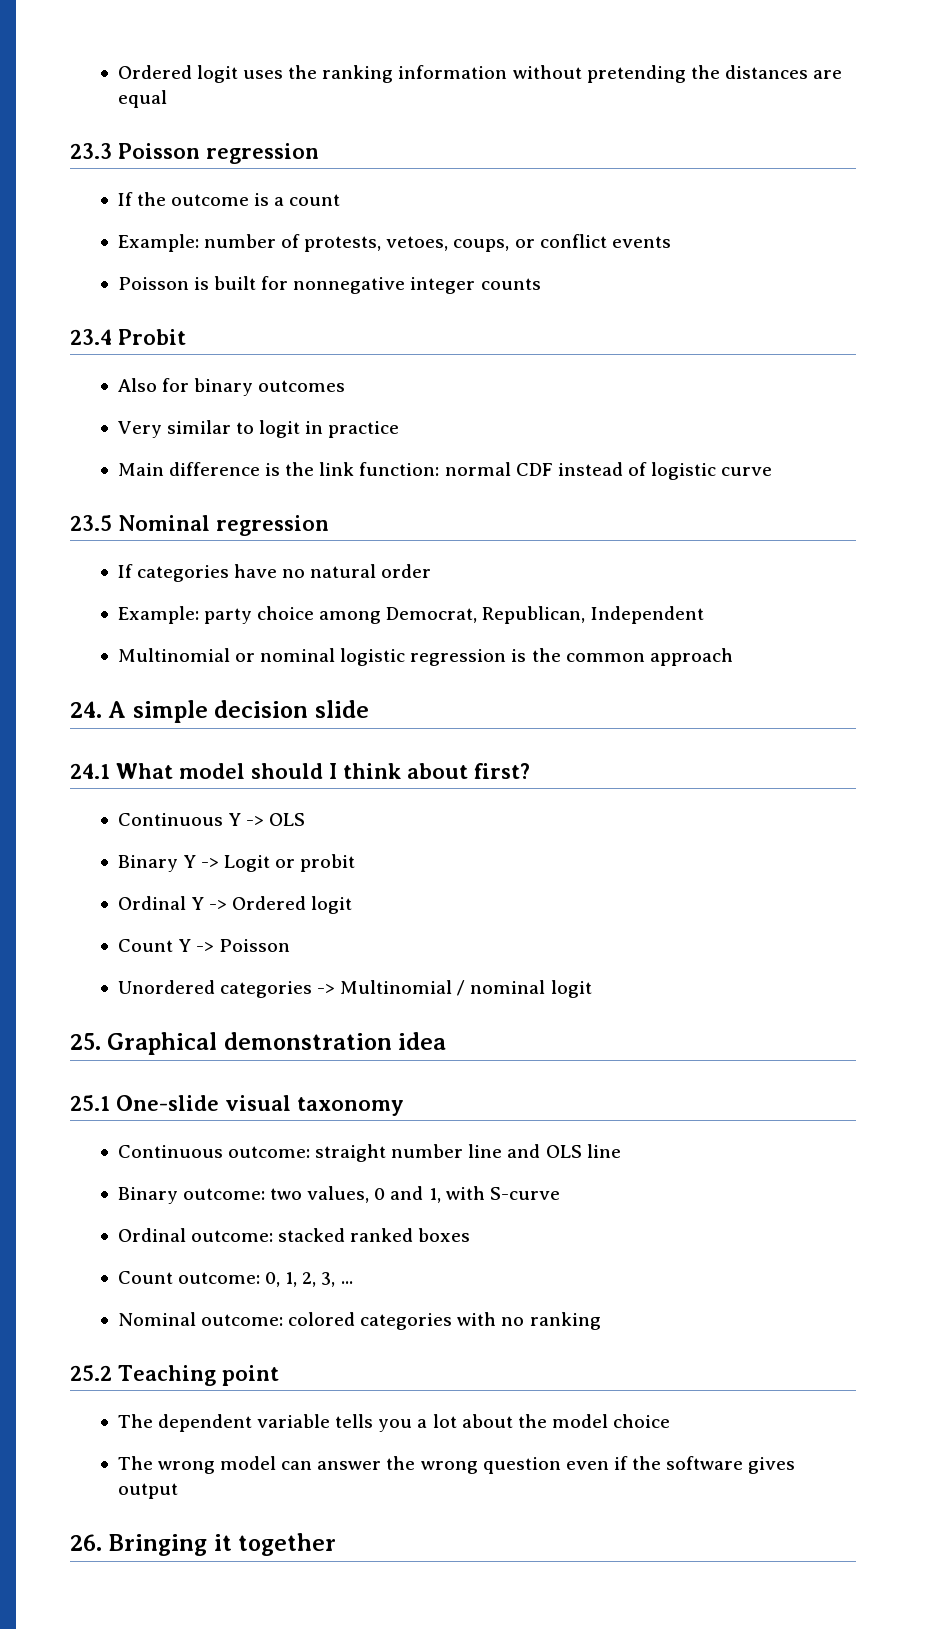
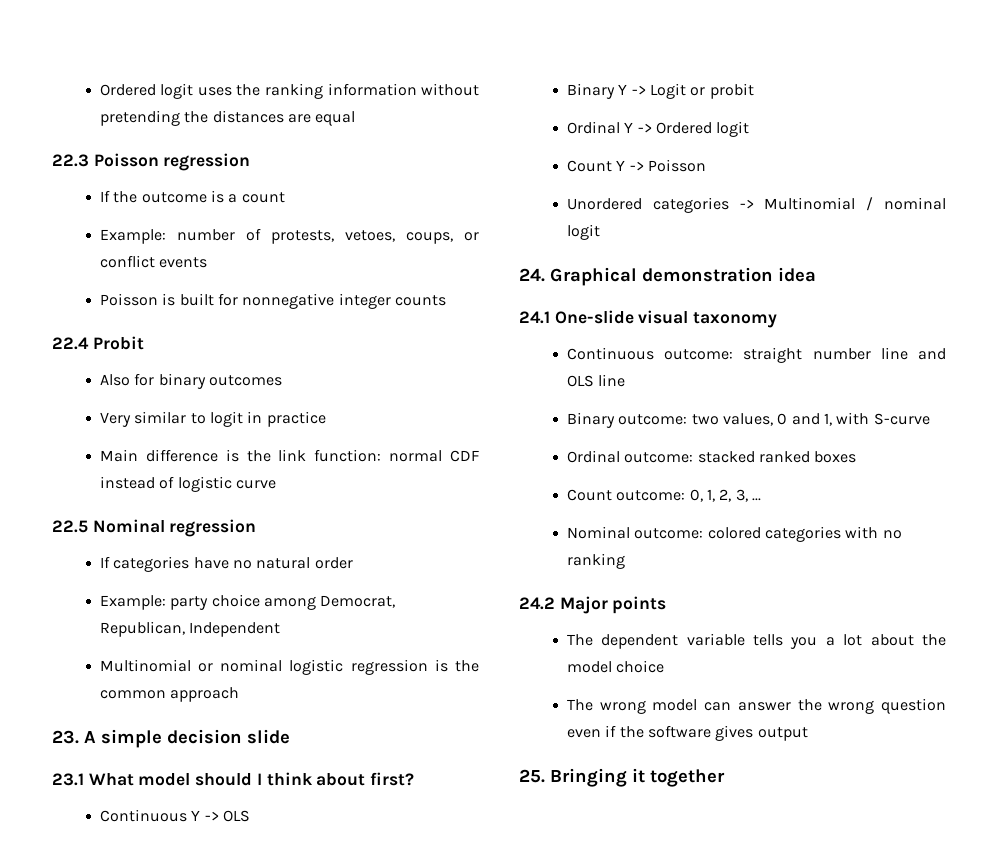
[70,143,112,159] 23.3 -> [52,154,89,167] 22.3
[70,329,112,345] 23.4 -> [52,337,89,350] 22.4
[70,515,112,531] 23.5 -> [52,520,88,533] 22.5
[70,701,102,718] 24. -> [52,730,79,744] 23.
[70,763,110,779] 24.1 -> [52,773,84,786] 23.1
[70,1033,101,1050] 25. -> [519,268,545,282] 24.
[70,1095,110,1111] 25.1 -> [519,311,550,324] 24.1
[70,1365,279,1386] 25.2 Teaching point -> [519,596,667,614] 24.2 Major points
[70,1534,102,1551] 26. -> [519,769,545,783] 25.

